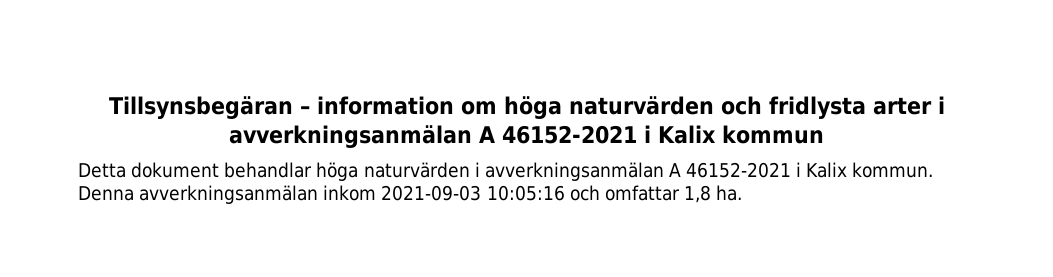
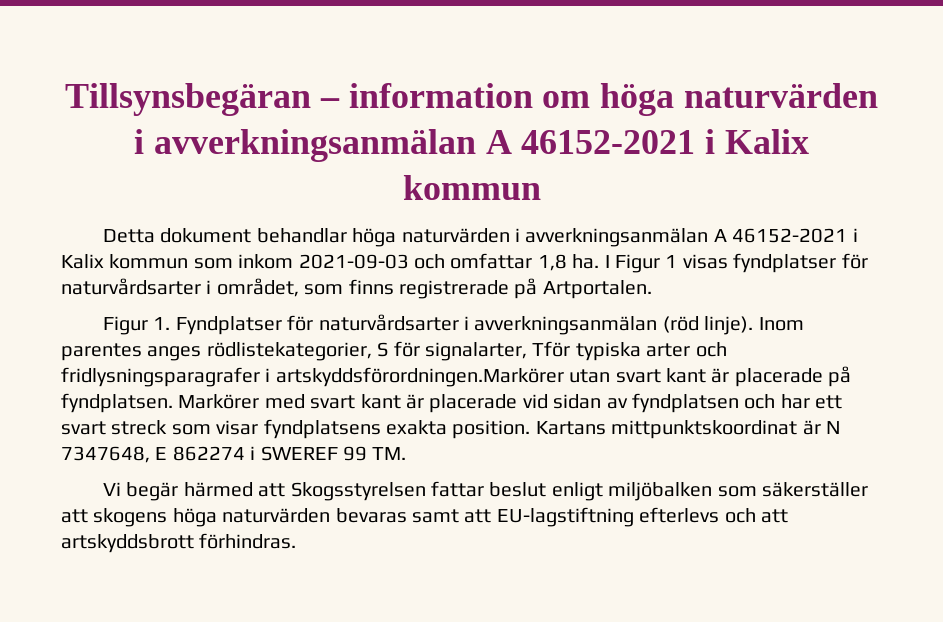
[720,96,932,119] och fridlysta arter -> (878, 95) none
[852,162,934,178] [78,185,319,204] kommun. Denna avverkningsanmälan -> [109,254,233,269] kommun som
[486,185,565,201] 10:05:16 -> (409, 261) none
(743, 193) none -> [604,253,868,273] [61,278,652,299] [102,314,804,335] [61,341,727,361] [61,366,852,387] [61,393,843,413] [61,419,840,439] [61,446,407,463] [102,481,868,501] [61,507,788,527] [61,533,297,553] I Figur 1 visas fyndplatser för naturvårdsarter i området, som finns registrerade på Artportalen. // Figur 1. Fyndplatser för naturvårdsarter i avverkningsanmälan (röd linje). Inom parentes anges rödlistekategorier, S för signalarter, Tför typiska arter och fridlysningsparagrafer i artskyddsförordningen.Markörer utan svart kant är placerade på fyndplatsen. Markörer med svart kant är placerade vid sidan av fyndplatsen och har ett svart streck som visar fyndplatsens exakta position. Kartans mittpunktskoordinat är N 7347648, E 862274 i SWEREF 99 TM. // Vi begär härmed att Skogsstyrelsen fattar beslut enligt miljöbalken som säkerställer att skogens höga naturvärden bevaras samt att EU-lagstiftning efterlevs och att artskyddsbrott förhindras.

